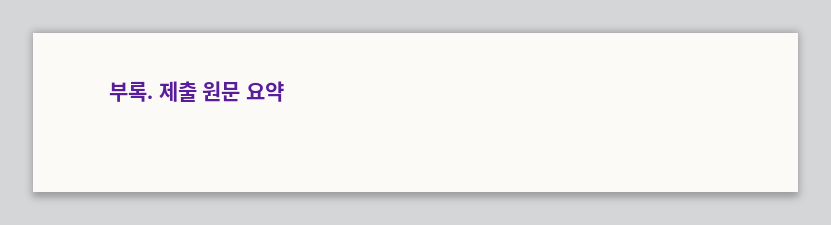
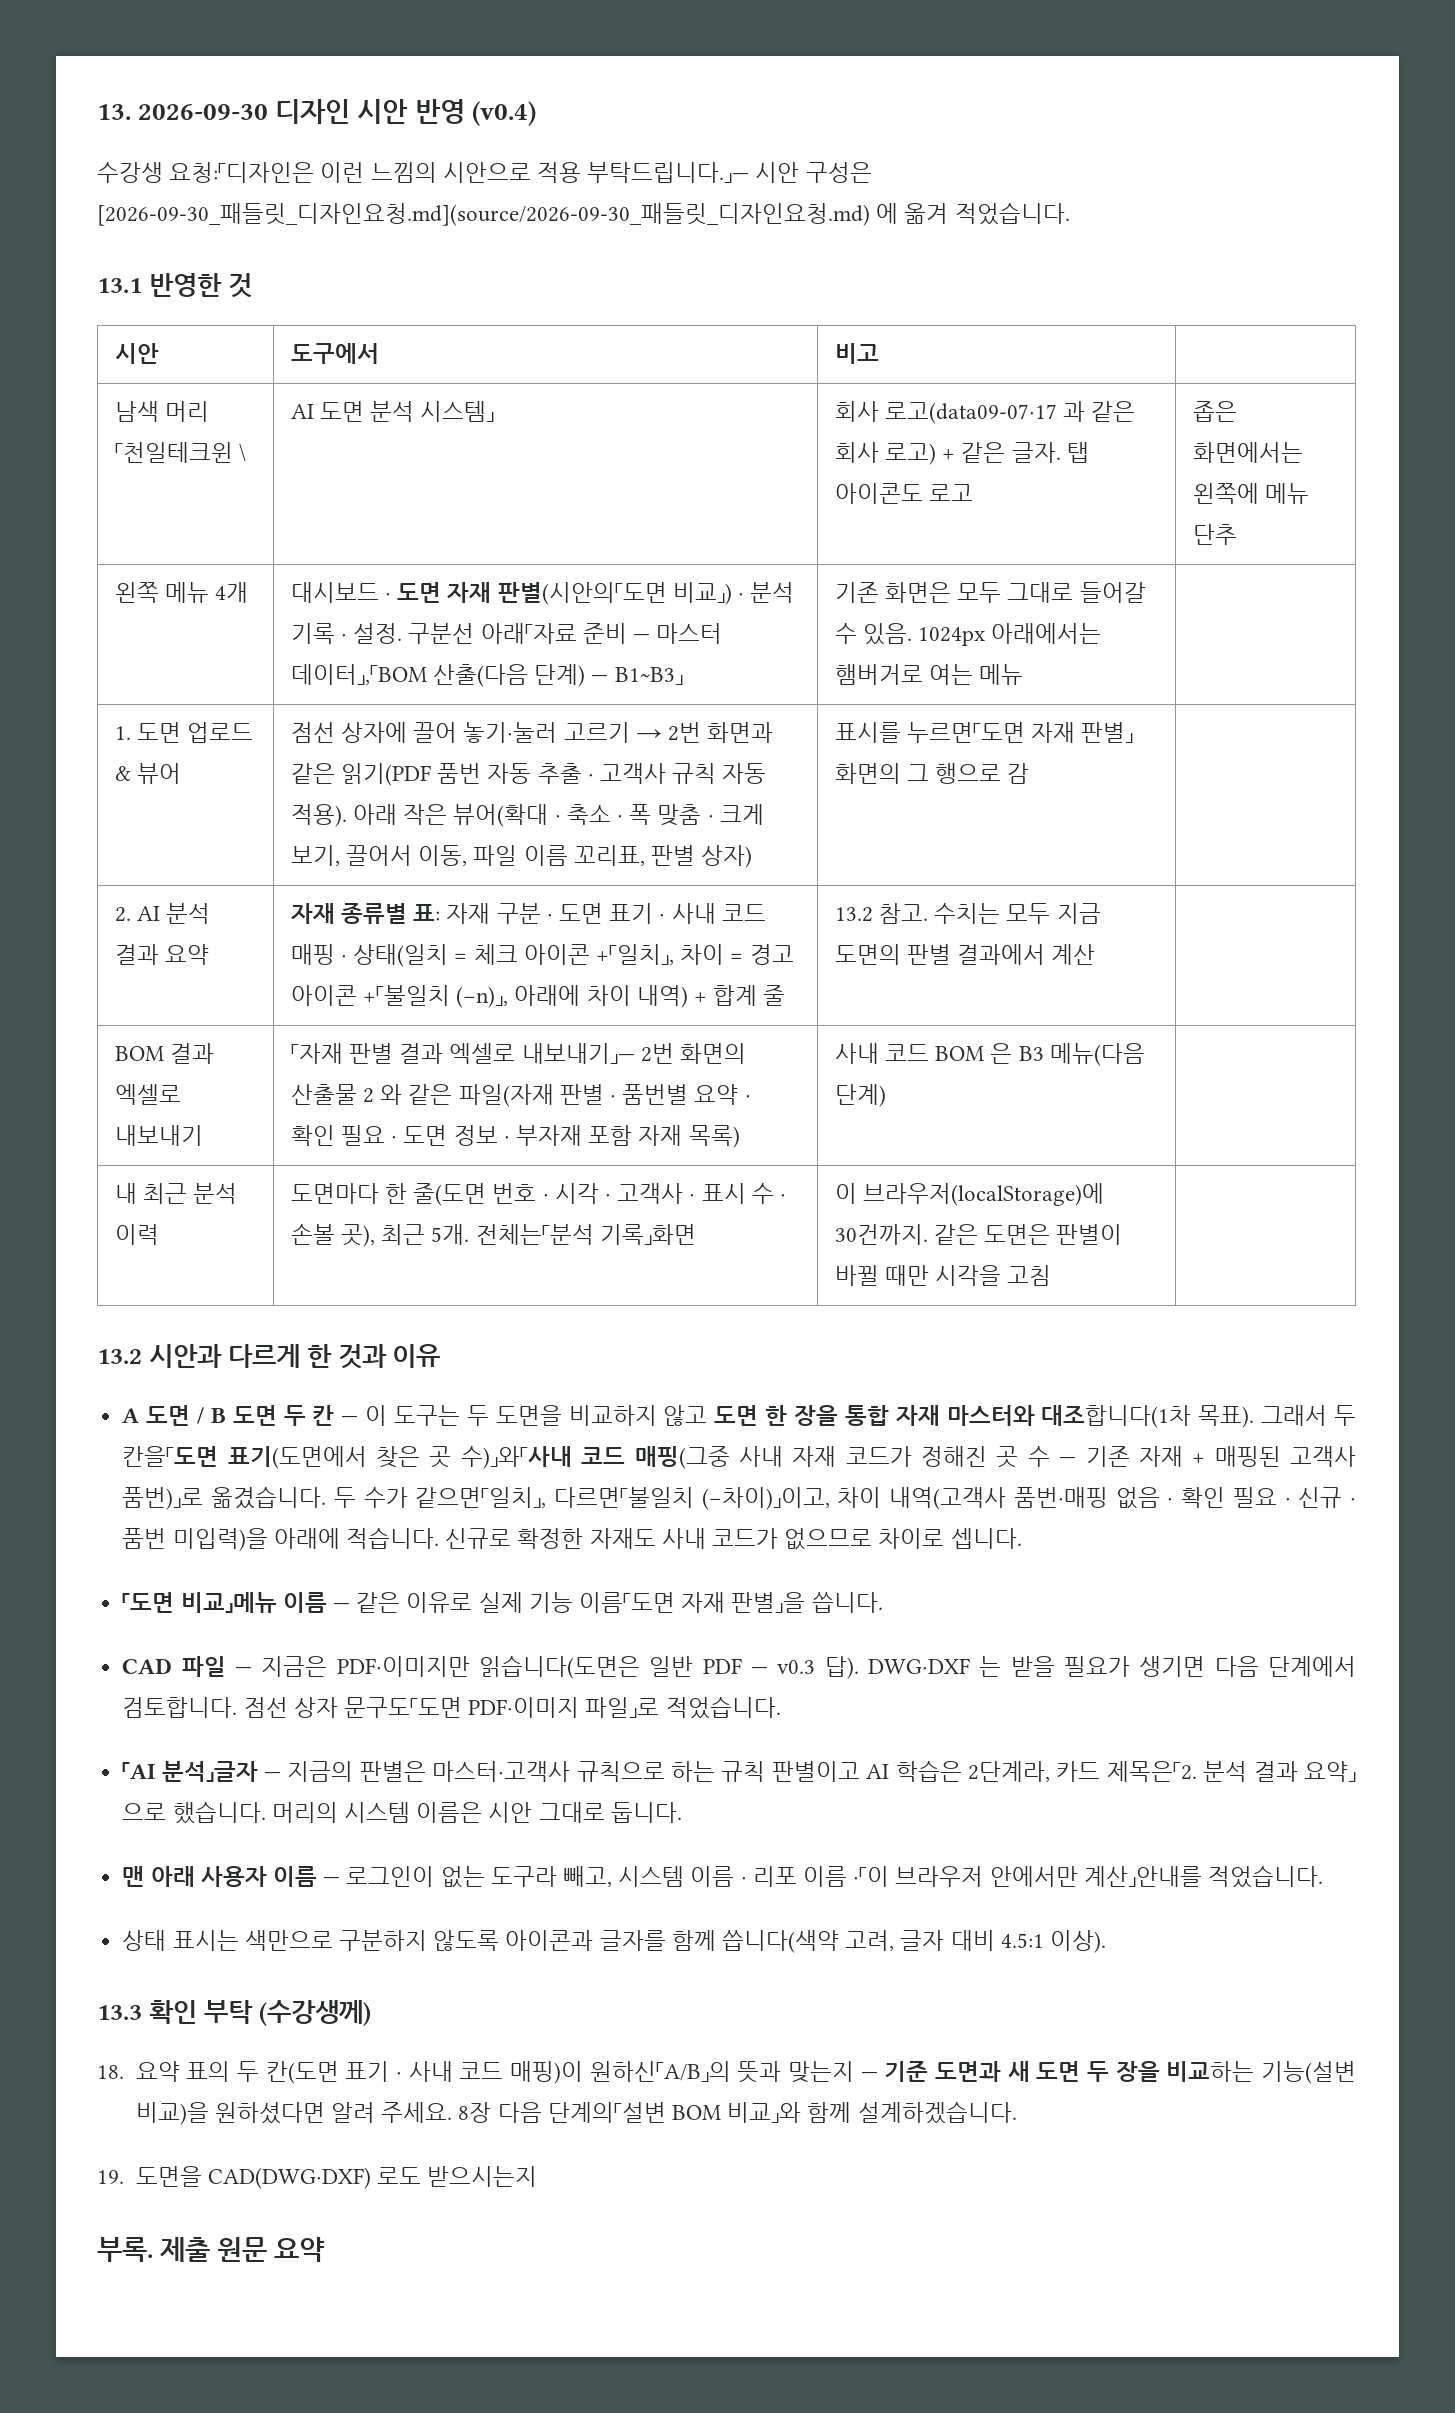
(109, 91) none -> [97,99,536,126] [97,162,872,183] [97,202,1070,226] [97,273,252,298] [114,343,159,364] [290,343,379,364] [834,343,879,364] [114,401,209,422] [114,442,246,463] [290,401,495,422] [834,401,1136,424] [834,442,1089,465] [834,483,973,504] [1192,401,1237,422] [1192,442,1303,463] [1192,483,1309,504] [1192,524,1237,545] [114,582,249,603] [290,582,795,605] [290,623,723,644] [290,664,683,687] [834,582,1146,603] [834,623,1102,646] [834,664,1024,685] [114,722,254,743] [114,763,181,784] [290,722,774,743] [290,763,767,786] [290,804,764,827] [290,845,753,868] [834,722,1134,743] [834,763,1030,784] [114,903,211,924] [114,944,209,965] [290,903,766,924] [290,944,794,967] [290,985,786,1008] [834,903,1101,924] [834,944,1096,965] [114,1043,214,1064] [114,1084,181,1105] [114,1125,203,1146] [290,1043,746,1064] [290,1084,751,1107] [290,1125,740,1148] [834,1043,1145,1066] [834,1084,886,1107] [114,1183,238,1204] [114,1224,159,1245] [290,1183,787,1206] [290,1223,696,1247] [834,1183,1104,1206] [834,1224,1123,1245] [834,1265,1052,1286] [97,1344,441,1369] [122,1405,1356,1428] [122,1446,1357,1469] [122,1486,1357,1510] [122,1527,1022,1551] [122,1592,883,1613] [122,1655,1356,1679] [122,1696,781,1719] [122,1760,1356,1782] [122,1801,682,1824] [122,1865,1324,1888] [122,1930,1107,1953] [97,2000,371,2026] [97,2061,1356,2084] [135,2101,1017,2125] [97,2166,538,2189] 13. 2026-09-30 디자인 시안 반영 (v0.4) // 수강생 요청:「디자인은 이런 느낌의 시안으로 적용 부탁드립니다.」— 시안 구성은 [2026-09-30_패들릿_디자인요청.md](source/2026-09-30_패들릿_디자인요청.md) 에 옮겨 적었습니다. // 13.1 반영한 것 // 시안 | 도구에서 | 비고 | // 남색 머리「천일테크윈 \ | AI 도면 분석 시스템」 | 회사 로고(data09-07·17 과 같은 회사 로고) + 같은 글자. 탭 아이콘도 로고 | 좁은 화면에서는 왼쪽에 메뉴 단추 // 왼쪽 메뉴 4개 | 대시보드 · 도면 자재 판별(시안의「도면 비교」) · 분석 기록 · 설정. 구분선 아래「자료 준비 — 마스터 데이터」,「BOM 산출(다음 단계) — B1~B3」 | 기존 화면은 모두 그대로 들어갈 수 있음. 1024px 아래에서는 햄버거로 여는 메뉴 | // 1. 도면 업로드 & 뷰어 | 점선 상자에 끌어 놓기·눌러 고르기 → 2번 화면과 같은 읽기(PDF 품번 자동 추출 · 고객사 규칙 자동 적용). 아래 작은 뷰어(확대 · 축소 · 폭 맞춤 · 크게 보기, 끌어서 이동, 파일 이름 꼬리표, 판별 상자) | 표시를 누르면「도면 자재 판별」화면의 그 행으로 감 | // 2. AI 분석 결과 요약 | 자재 종류별 표: 자재 구분 · 도면 표기 · 사내 코드 매핑 · 상태(일치 = 체크 아이콘 +「일치」, 차이 = 경고 아이콘 +「불일치 (−n)」, 아래에 차이 내역) + 합계 줄 | 13.2 참고. 수치는 모두 지금 도면의 판별 결과에서 계산 | // BOM 결과 엑셀로 내보내기 | 「자재 판별 결과 엑셀로 내보내기」— 2번 화면의 산출물 2 와 같은 파일(자재 판별 · 품번별 요약 · 확인 필요 · 도면 정보 · 부자재 포함 자재 목록) | 사내 코드 BOM 은 B3 메뉴(다음 단계) | // 내 최근 분석 이력 | 도면마다 한 줄(도면 번호 · 시각 · 고객사 · 표시 수 · 손볼 곳), 최근 5개. 전체는「분석 기록」화면 | 이 브라우저(localStorage)에 30건까지. 같은 도면은 판별이 바뀔 때만 시각을 고침 | // 13.2 시안과 다르게 한 것과 이유 // A 도면 / B 도면 두 칸 — 이 도구는 두 도면을 비교하지 않고 도면 한 장을 통합 자재 마스터와 대조합니다(1차 목표). 그래서 두 칸을「도면 표기(도면에서 찾은 곳 수)」와「사내 코드 매핑(그중 사내 자재 코드가 정해진 곳 수 — 기존 자재 + 매핑된 고객사 품번)」로 옮겼습니다. 두 수가 같으면「일치」, 다르면「불일치 (−차이)」이고, 차이 내역(고객사 품번·매핑 없음 · 확인 필요 · 신규 · 품번 미입력)을 아래에 적습니다. 신규로 확정한 자재도 사내 코드가 없으므로 차이로 셉니다. // 「도면 비교」메뉴 이름 — 같은 이유로 실제 기능 이름「도면 자재 판별」을 씁니다. // CAD 파일 — 지금은 PDF·이미지만 읽습니다(도면은 일반 PDF — v0.3 답). DWG·DXF 는 받을 필요가 생기면 다음 단계에서 검토합니다. 점선 상자 문구도「도면 PDF·이미지 파일」로 적었습니다. // 「AI 분석」글자 — 지금의 판별은 마스터·고객사 규칙으로 하는 규칙 판별이고 AI 학습은 2단계라, 카드 제목은「2. 분석 결과 요약」으로 했습니다. 머리의 시스템 이름은 시안 그대로 둡니다. // 맨 아래 사용자 이름 — 로그인이 없는 도구라 빼고, 시스템 이름 · 리포 이름 ·「이 브라우저 안에서만 계산」안내를 적었습니다. // 상태 표시는 색만으로 구분하지 않도록 아이콘과 글자를 함께 씁니다(색약 고려, 글자 대비 4.5:1 이상). // 13.3 확인 부탁 (수강생께) // 18. 요약 표의 두 칸(도면 표기 · 사내 코드 매핑)이 원하신「A/B」의 뜻과 맞는지 — 기준 도면과 새 도면 두 장을 비교하는 기능(설변 비교)을 원하셨다면 알려 주세요. 8장 다음 단계의「설변 BOM 비교」와 함께 설계하겠습니다. // 19. 도면을 CAD(DWG·DXF) 로도 받으시는지 //

